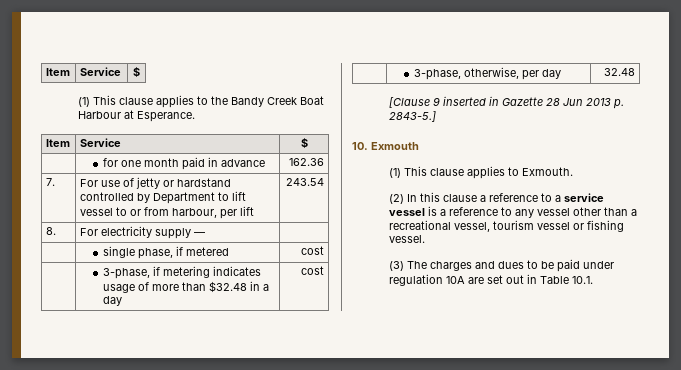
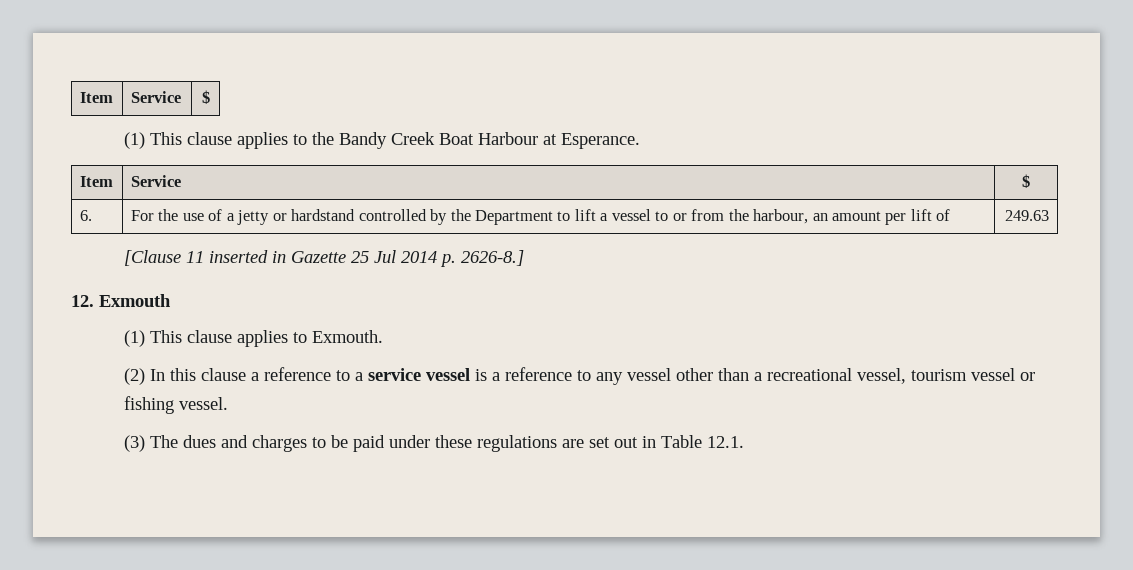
[103,157,266,170] [289,158,325,166] [45,178,55,186] [79,179,98,187] | for one month paid in advance | 162.36 // 7. | For -> [79,210,92,221] [130,209,179,221] 6. | For the
(134, 182) none -> [226,213,235,221] a
(150, 198) none -> [450,209,471,221] the
(246, 196) none -> [600,213,609,221] a
[171,206,254,219] [286,178,325,186] [45,227,56,235] [79,226,205,239] [103,246,230,259] [301,246,325,255] [103,266,262,279] [103,281,270,293] [103,296,123,306] [301,266,325,275] [414,67,562,80] [604,68,636,76] harbour, per lift | 243.54 // 8. | For electricity supply — | // | single phase, if metered | cost // | 3-phase, if metering indicates usage of more than $32.48 in a day | cost // | 3-phase, otherwise, per day | 32.48 -> [728,209,951,225] [1005,210,1050,221] the harbour, an amount per lift of | 249.63
[432,97,440,106] 9 -> [186,251,205,263] 11
[545,98,624,109] [388,111,436,122] [352,142,368,150] 28 Jun 2013 p. 2843-5.] // 10. -> [351,250,525,267] [71,295,94,307] 25 Jul 2014 p. 2626-8.] // 12.
[429,261,524,271] charges and dues -> [183,435,308,452] dues and charges
[388,274,465,286] regulation 10A -> [435,435,558,452] these regulations
[571,276,593,284] 10.1. -> [707,436,745,448] 12.1.

